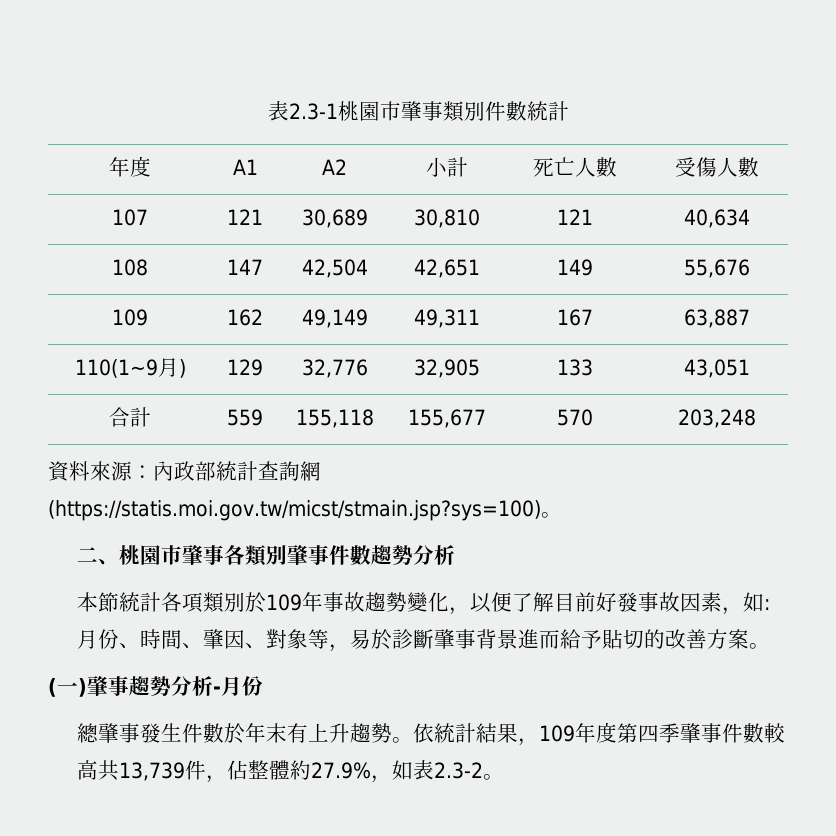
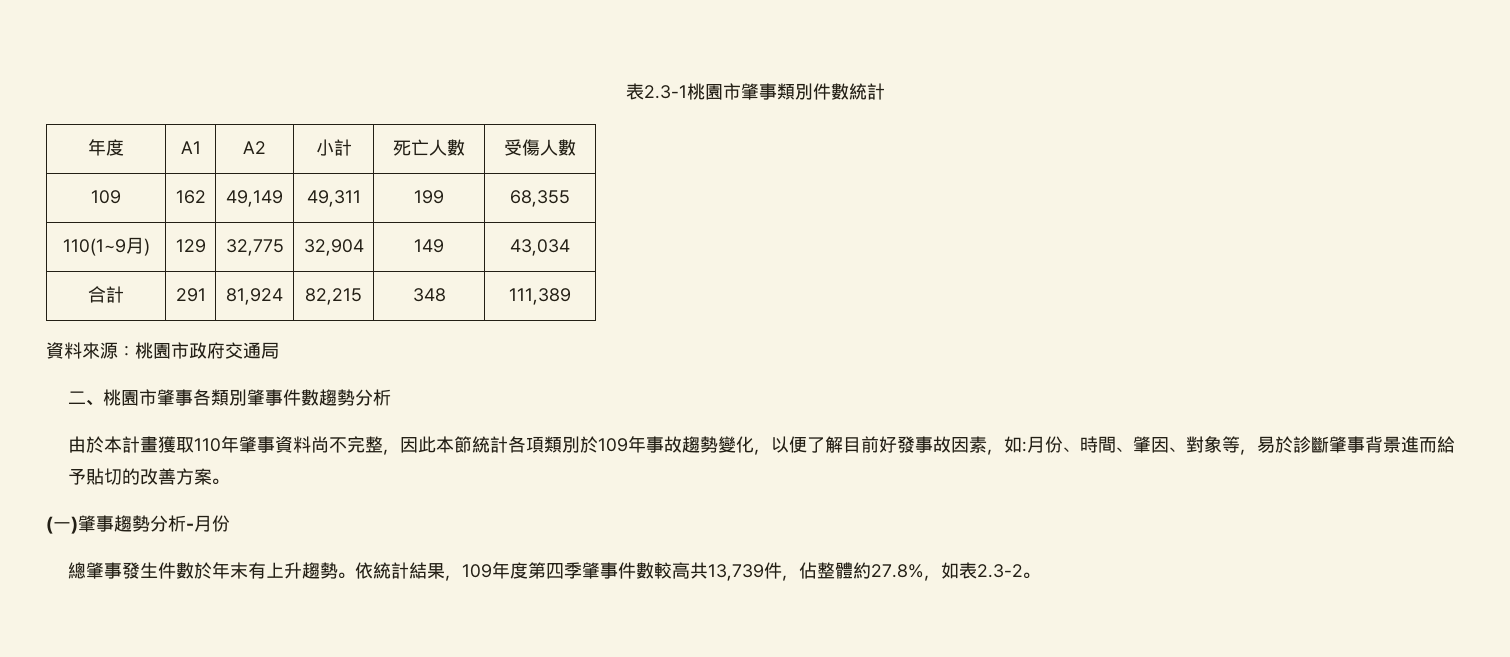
[112,209,148,226] [227,209,263,225] [301,209,368,228] [414,209,481,228] [556,209,593,225] [683,209,750,228] [112,259,148,276] [227,259,263,275] [301,259,368,278] [414,259,481,278] [556,259,593,276] [683,259,750,278] // 107 | 121 | 30,689 | 30,810 | 121 | 40,634 // 108 | 147 | 42,504 | 42,651 | 149 | 55,676 -> (576, 147) none
[556,309,593,326] [683,309,750,328] 167 | 63,887 -> [414,190,444,204] [510,190,570,207] 199 | 68,355
[301,359,368,378] [414,359,481,378] [556,359,593,376] [683,359,750,378] [109,407,151,427] [227,409,263,426] [295,409,374,428] [408,409,487,428] [556,409,593,426] [677,409,756,428] [48,461,321,482] [48,500,562,521] 32,776 | 32,905 | 133 | 43,051 // 合計 | 559 | 155,118 | 155,677 | 570 | 203,248 // 資料來源：內政部統計查詢網(https://statis.moi.gov.tw/micst/stmain.jsp?sys=100)。 -> [225,239,284,256] [303,239,364,256] [414,239,444,253] [510,239,570,256] [88,286,124,303] [175,288,206,302] [226,288,283,305] [305,288,362,305] [412,288,446,302] [509,288,571,305] [46,342,279,359] 32,775 | 32,904 | 149 | 43,034 // 合計 | 291 | 81,924 | 82,215 | 348 | 111,389 // 資料來源：桃園市政府交通局
(455, 555) none -> [68,436,437,455] 由於本計畫獲取110年肇事資料尚不完整，因此
[310,762,371,779] 27.9% -> [871,564,925,578] 27.8%

